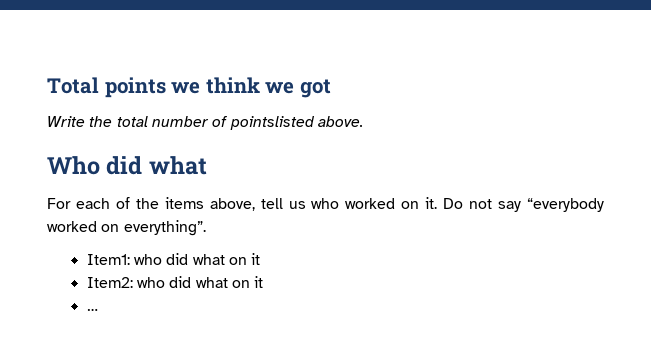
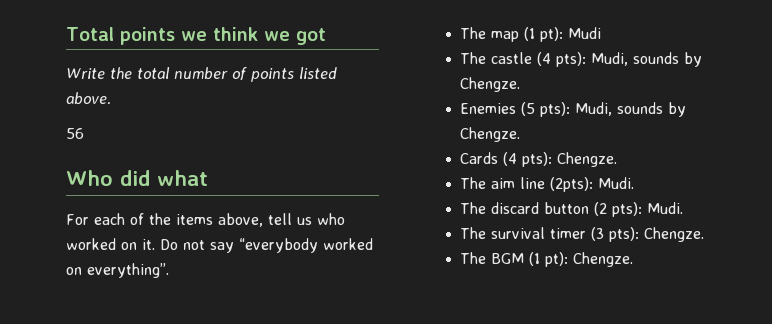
[229,116,315,130] pointslisted -> [251,67,337,82] points listed
(363, 121) none -> [66,128,84,139] // 56
[86,253,261,265] [86,276,264,288] [86,308,98,311] Item1: who did what on it // Item2: who did what on it // … -> [460,27,602,42] [460,52,703,67] [460,77,521,92] [460,102,687,117] [460,127,521,142] [460,152,618,167] [460,177,635,192] [460,202,684,217] [460,227,705,242] [460,252,634,267] The map (1 pt): Mudi // The castle (4 pts): Mudi, sounds by Chengze. // Enemies (5 pts): Mudi, sounds by Chengze. // Cards (4 pts): Chengze. // The aim line (2pts): Mudi. // The discard button (2 pts): Mudi. // The survival timer (3 pts): Chengze. // The BGM (1 pt): Chengze.

